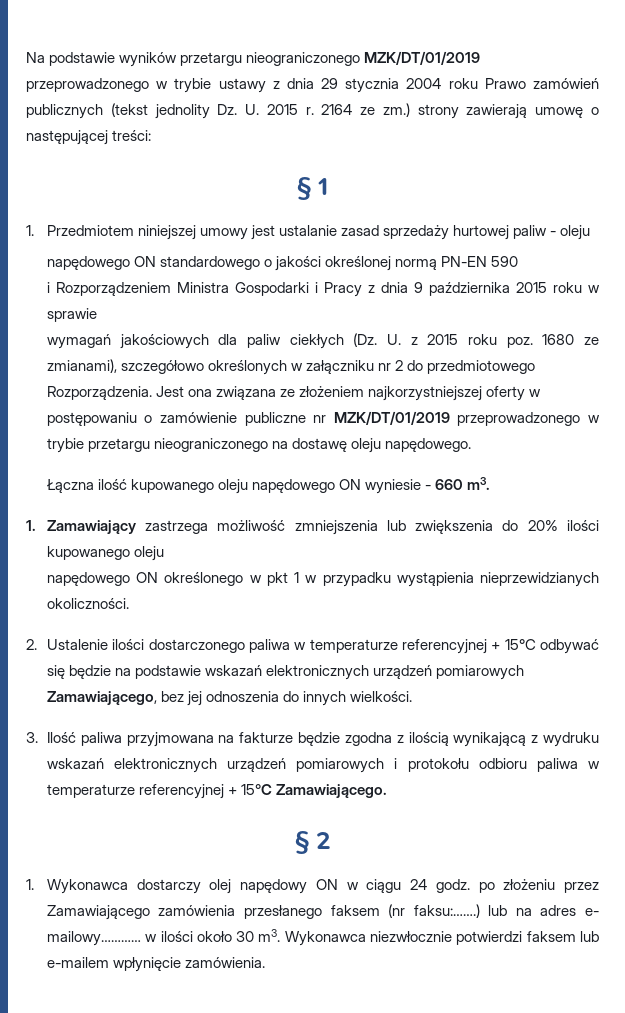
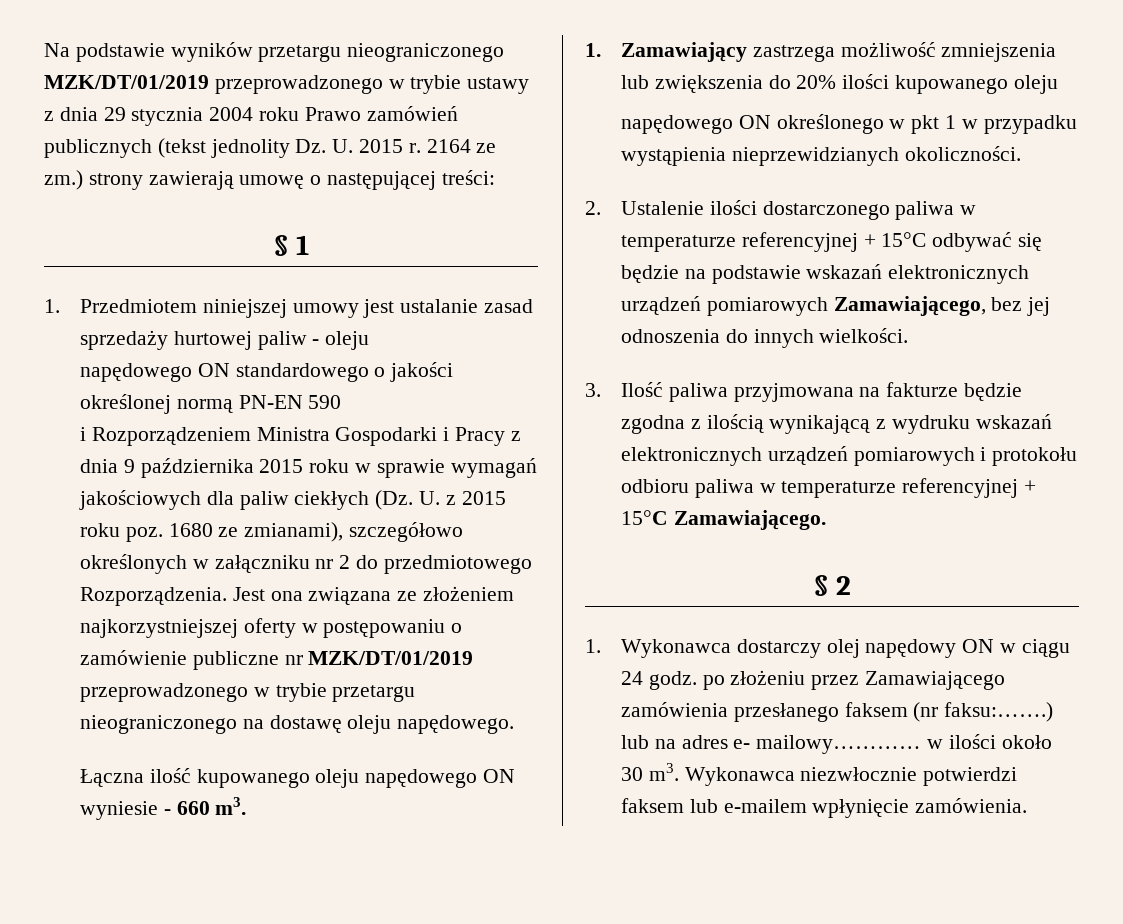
(97, 315) // -> (445, 468) none

